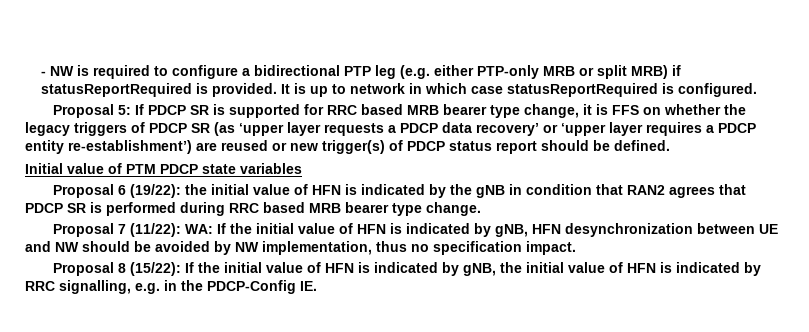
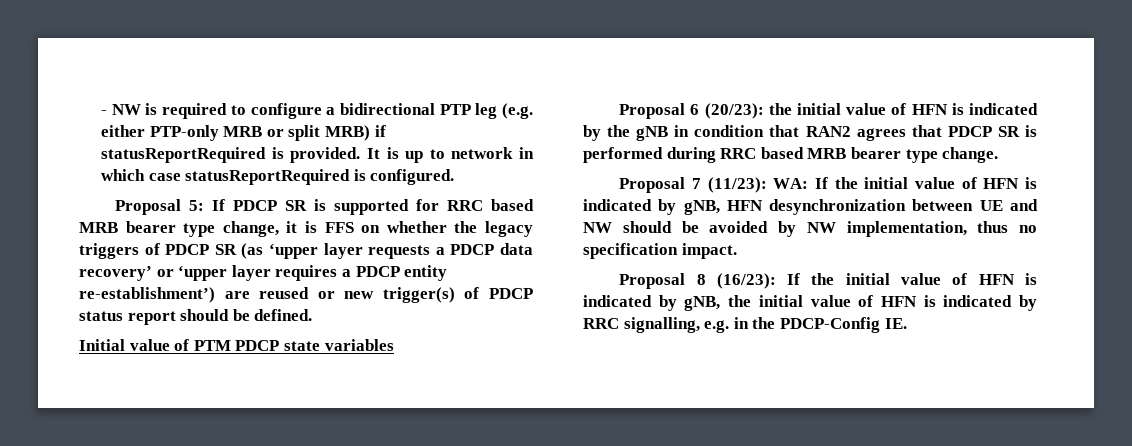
[129,184,181,198] (19/22): -> [704,103,764,119] (20/23):
[129,223,181,237] (11/22): -> [707,177,767,193] (11/23):
[129,262,181,276] (15/22): -> [716,273,776,289] (16/23):

